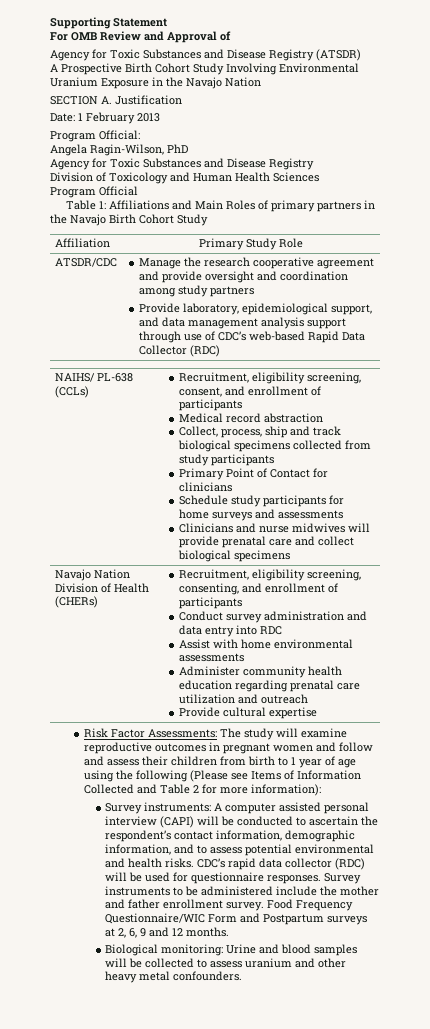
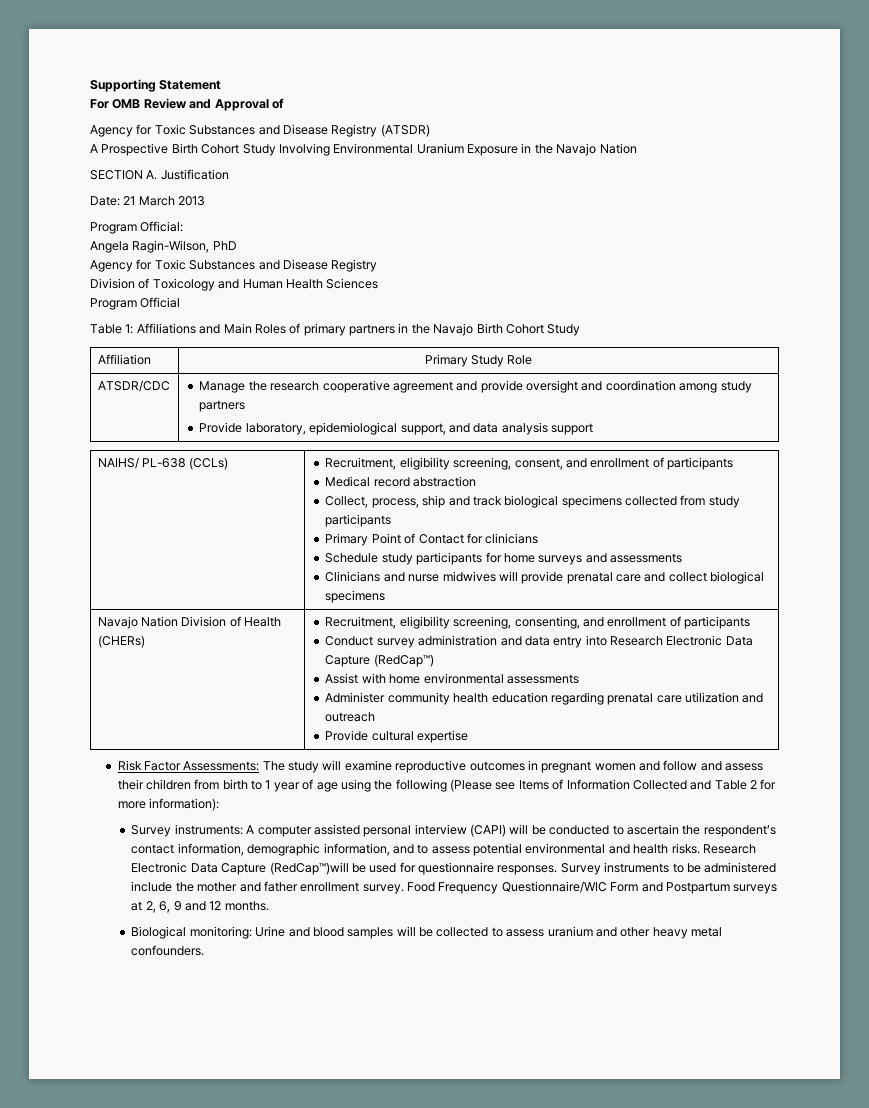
[78,112,135,124] 1 February -> [123,196,175,206] 21 March
[187,318,258,329] management -> (499, 428) none
[138,331,365,343] [138,345,220,357] through use of CDC’s web-based Rapid Data Collector (RDC) -> (594, 429) none
[259,626,282,635] RDC -> [610,635,753,646] [325,654,434,667] Research Electronic Data Capture (RedCap™)
[197,858,366,870] [105,872,128,881] CDC’s rapid data collector (RDC) will -> [702,844,756,854] [131,862,349,875] Research Electronic Data Capture (RedCap™)will

